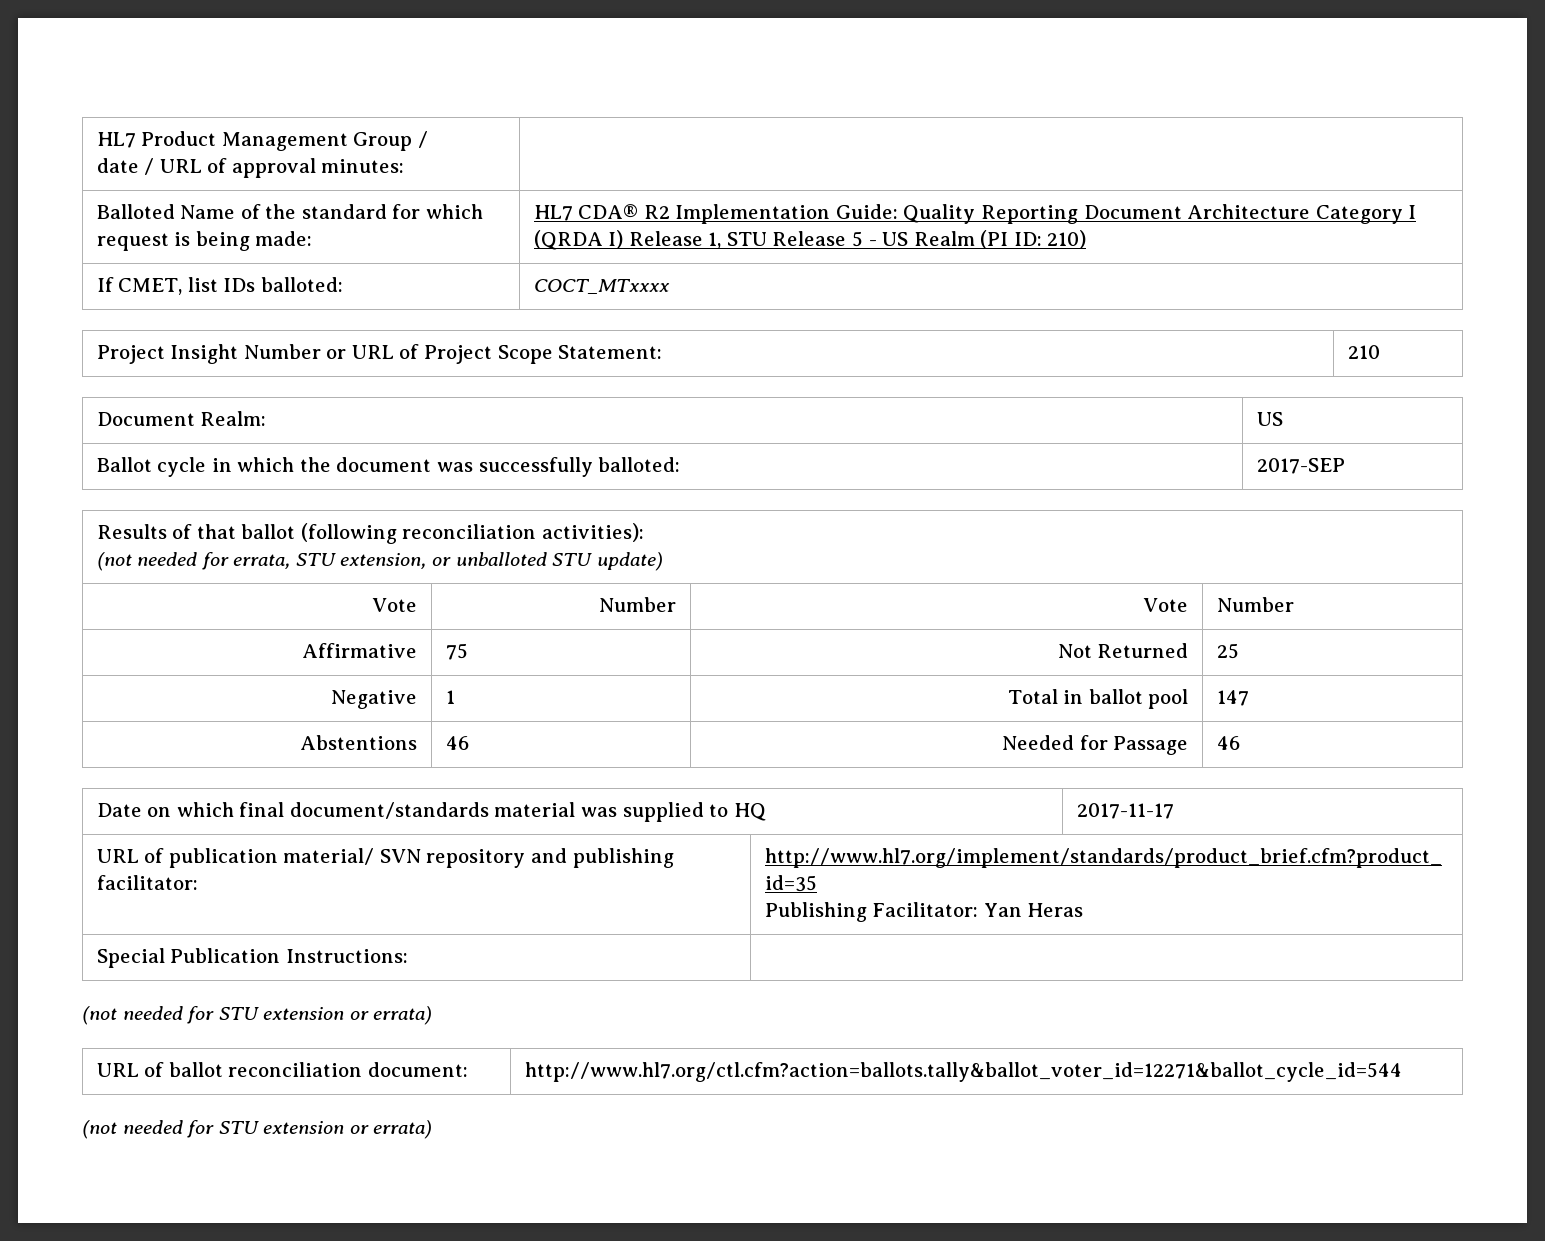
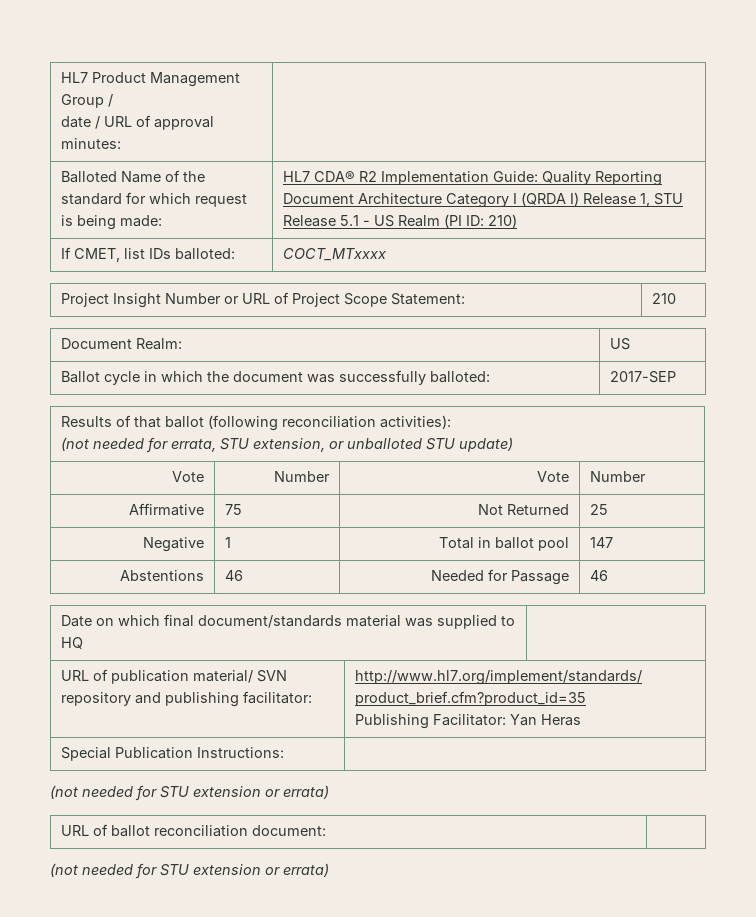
[852,231,864,247] 5 -> [339,215,359,226] 5.1
[1076,803,1174,819] 2017-11-17 -> (83, 643) none
[524,1062,1402,1082] http://www.hl7.org/ctl.cfm?action=ballots.tally&ballot_voter_id=12271&ballot_cycle_id=544 -> (326, 830) none

